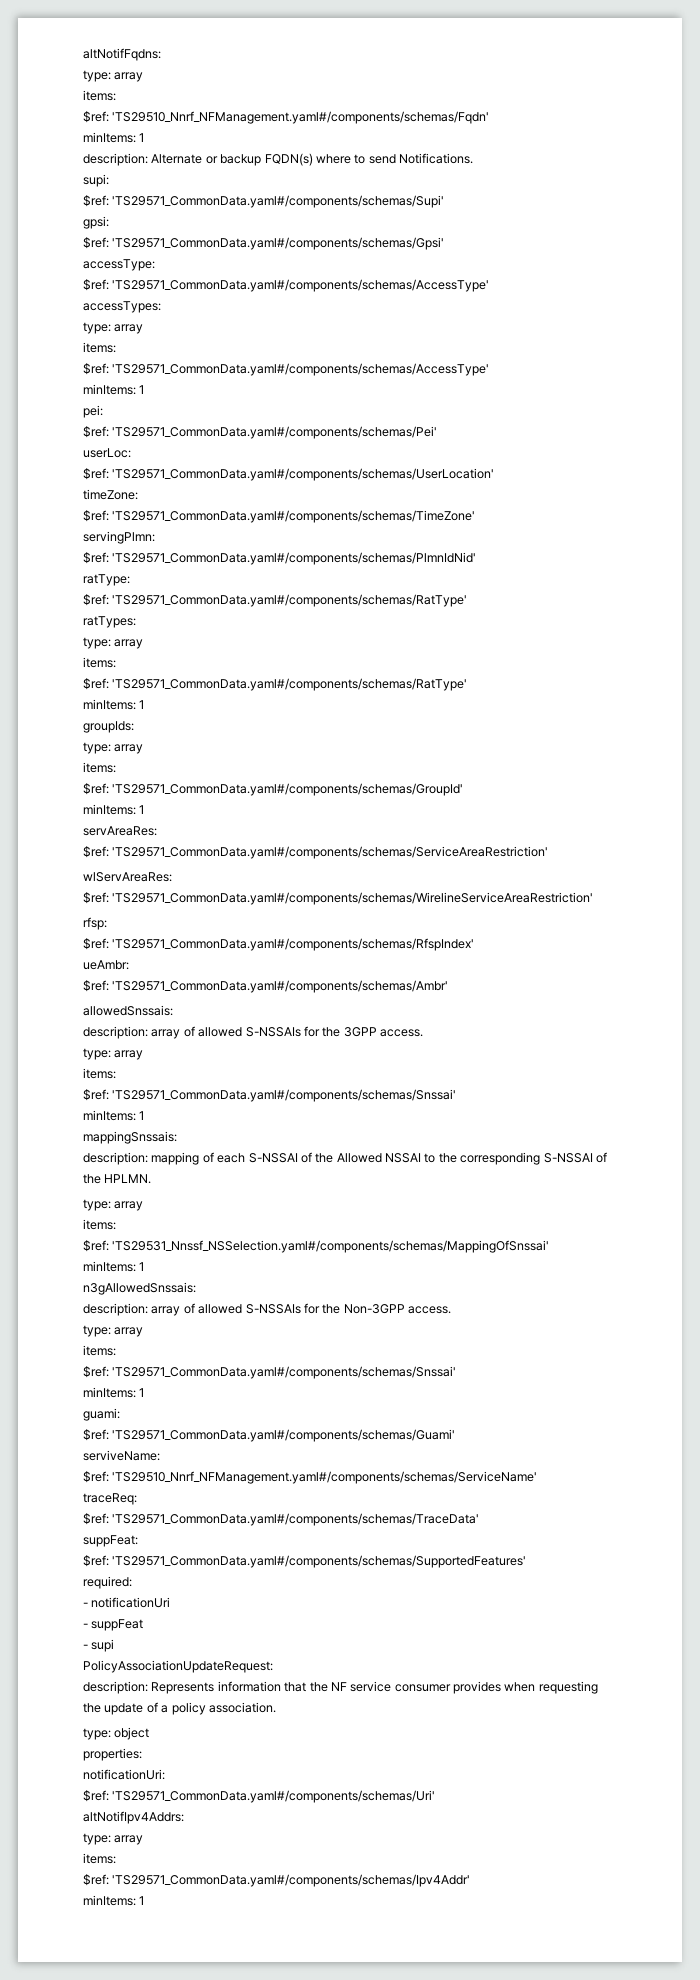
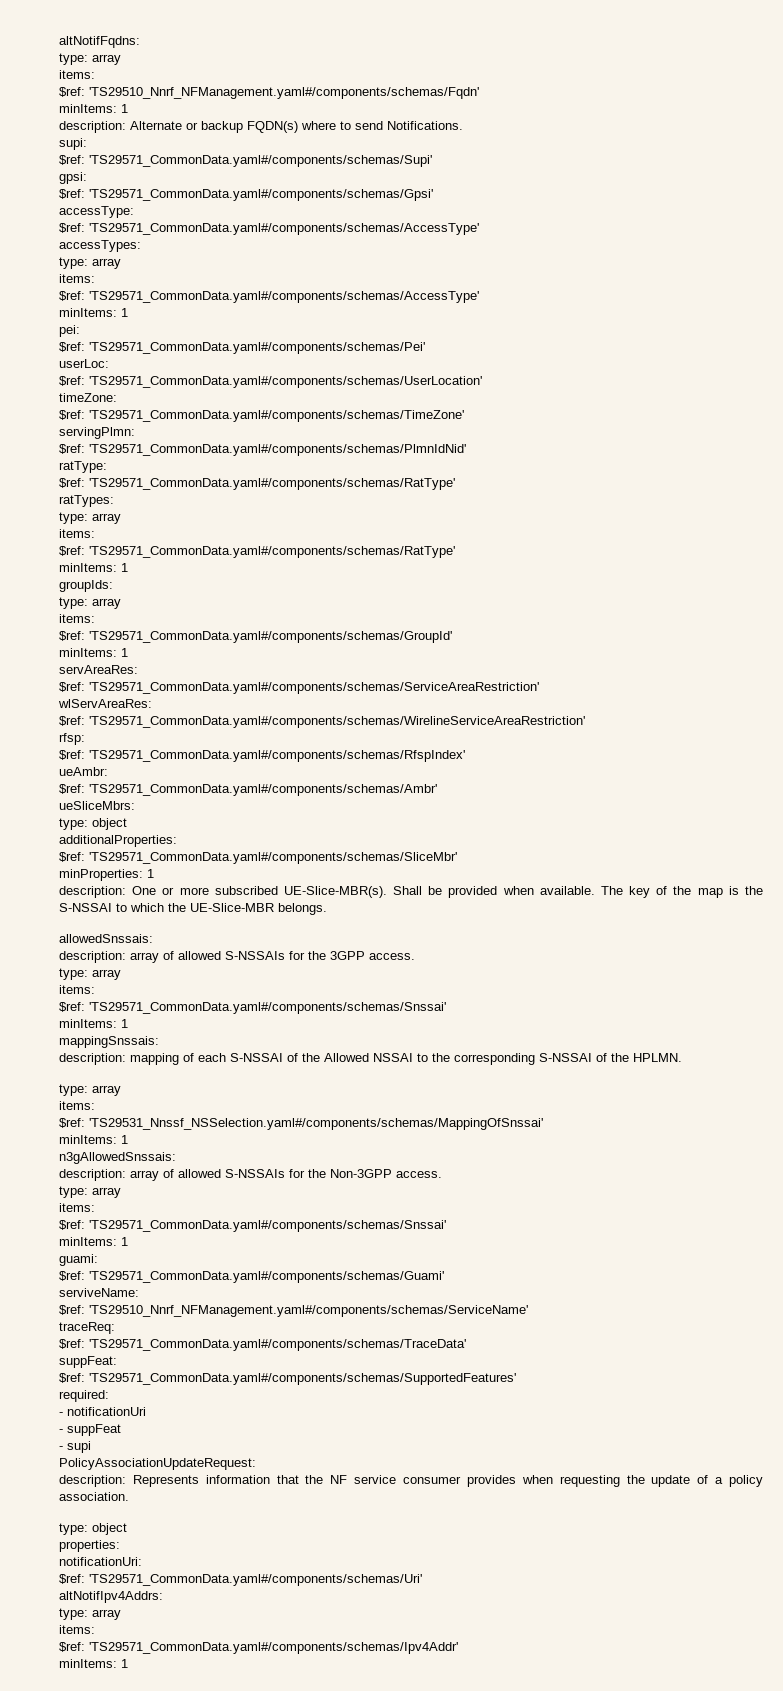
(449, 986) none -> [59,801,135,810] [59,818,127,830] [59,835,177,847] [59,852,457,864] [59,869,154,881] [59,886,763,898] [59,903,327,915] // ueSliceMbrs: // type: object // additionalProperties: // $ref: 'TS29571_CommonData.yaml#/components/schemas/SliceMbr' // minProperties: 1 // description: One or more subscribed UE-Slice-MBR(s). Shall be provided when available. The key of the map is the S-NSSAI to which the UE-Slice-MBR belongs.

